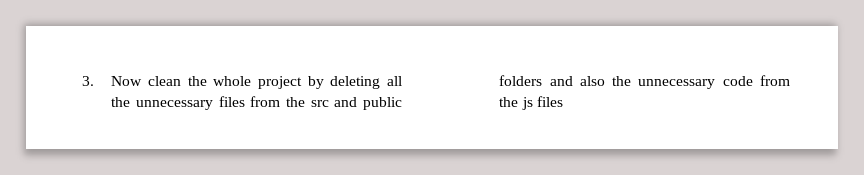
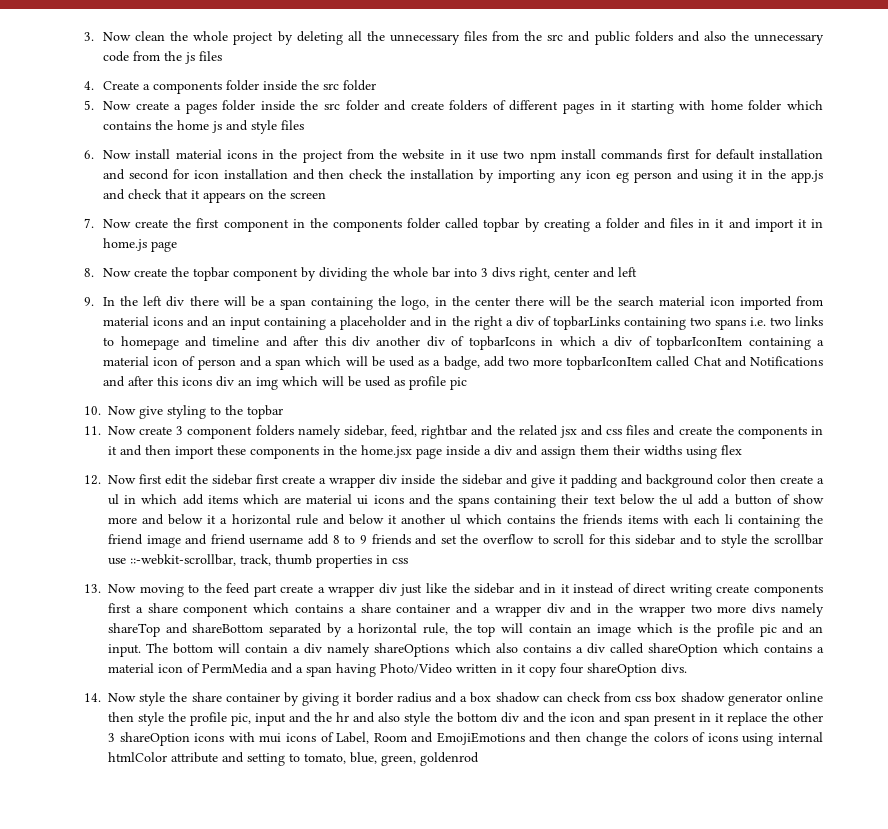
(563, 101) none -> [84,80,377,94] [84,100,824,114] [103,120,305,134] [84,149,823,163] [103,169,823,183] [103,189,327,203] [84,218,823,232] [103,238,178,252] [84,267,638,281] [84,296,824,310] [103,316,824,330] [103,336,824,350] [103,356,824,370] [103,376,468,390] [84,405,284,419] [84,425,823,439] [108,445,743,459] [84,474,824,488] [108,494,825,508] [108,514,824,528] [108,534,824,548] [108,554,409,568] [84,583,823,597] [108,603,825,617] [108,623,824,637] [108,643,825,657] [108,663,688,677] [84,692,823,706] [108,712,824,726] [108,732,824,746] [108,752,480,766] // 4. Create a components folder inside the src folder // 5. Now create a pages folder inside the src folder and create folders of different pages in it starting with home folder which contains the home js and style files // 6. Now install material icons in the project from the website in it use two npm install commands first for default installation and second for icon installation and then check the installation by importing any icon eg person and using it in the app.js and check that it appears on the screen // 7. Now create the first component in the components folder called topbar by creating a folder and files in it and import it in home.js page // 8. Now create the topbar component by dividing the whole bar into 3 divs right, center and left // 9. In the left div there will be a span containing the logo, in the center there will be the search material icon imported from material icons and an input containing a placeholder and in the right a div of topbarLinks containing two spans i.e. two links to homepage and timeline and after this div another div of topbarIcons in which a div of topbarIconItem containing a material icon of person and a span which will be used as a badge, add two more topbarIconItem called Chat and Notifications and after this icons div an img which will be used as profile pic // 10. Now give styling to the topbar // 11. Now create 3 component folders namely sidebar, feed, rightbar and the related jsx and css files and create the components in it and then import these components in the home.jsx page inside a div and assign them their widths using flex // 12. Now first edit the sidebar first create a wrapper div inside the sidebar and give it padding and background color then create a ul in which add items which are material ui icons and the spans containing their text below the ul add a button of show more and below it a horizontal rule and below it another ul which contains the friends items with each li containing the friend image and friend username add 8 to 9 friends and set the overflow to scroll for this sidebar and to style the scrollbar use ::-webkit-scrollbar, track, thumb properties in css // 13. Now moving to the feed part create a wrapper div just like the sidebar and in it instead of direct writing create components first a share component which contains a share container and a wrapper div and in the wrapper two more divs namely shareTop and shareBottom separated by a horizontal rule, the top will contain an image which is the profile pic and an input. The bottom will contain a div namely shareOptions which also contains a div called shareOption which contains a material icon of PermMedia and a span having Photo/Video written in it copy four shareOption divs. // 14. Now style the share container by giving it border radius and a box shadow can check from css box shadow generator online then style the profile pic, input and the hr and also style the bottom div and the icon and span present in it replace the other 3 shareOption icons with mui icons of Label, Room and EmojiEmotions and then change the colors of icons using internal htmlColor attribute and setting to tomato, blue, green, goldenrod

